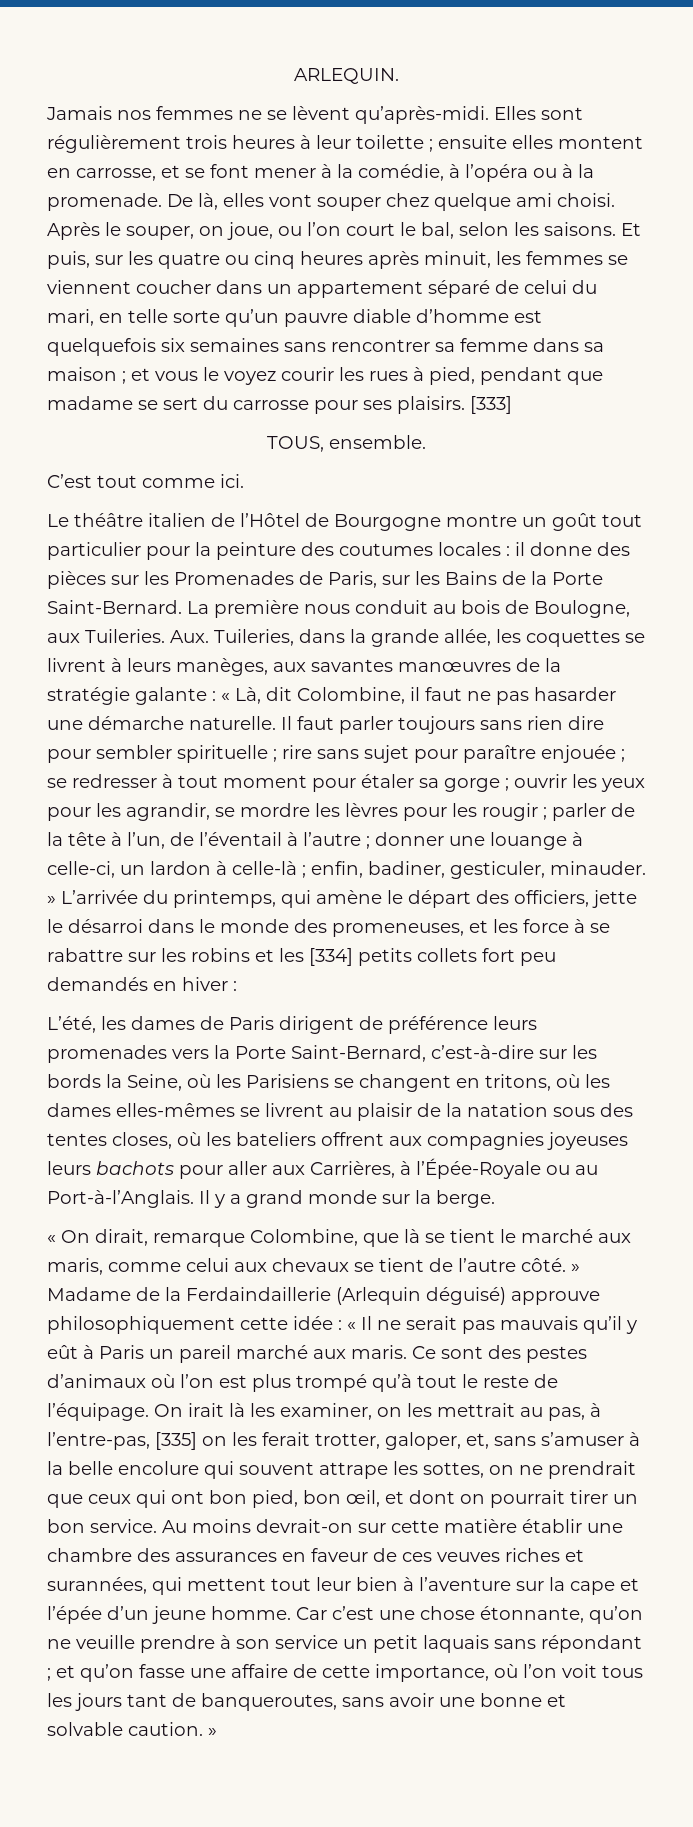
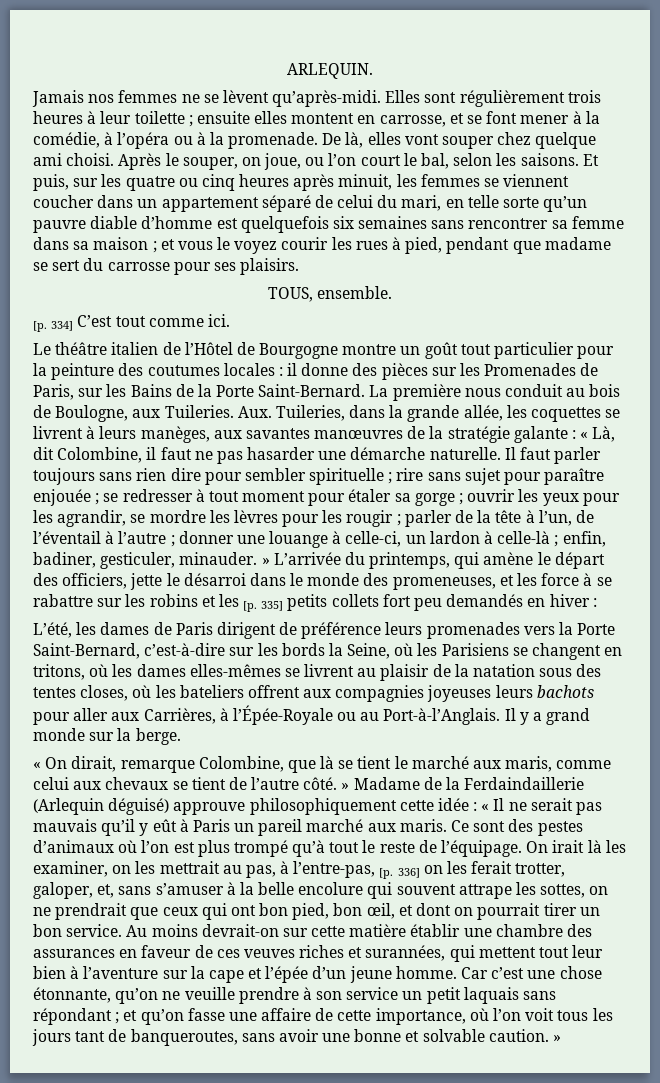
[470,396,512,414] [333] -> (300, 266) none
(426, 442) none -> [33,321,74,332] [p. 334]
[309,948,353,966] [334] -> [243,601,284,612] [p. 335]
[155,1432,197,1450] [335] -> [379,868,420,879] [p. 336]

